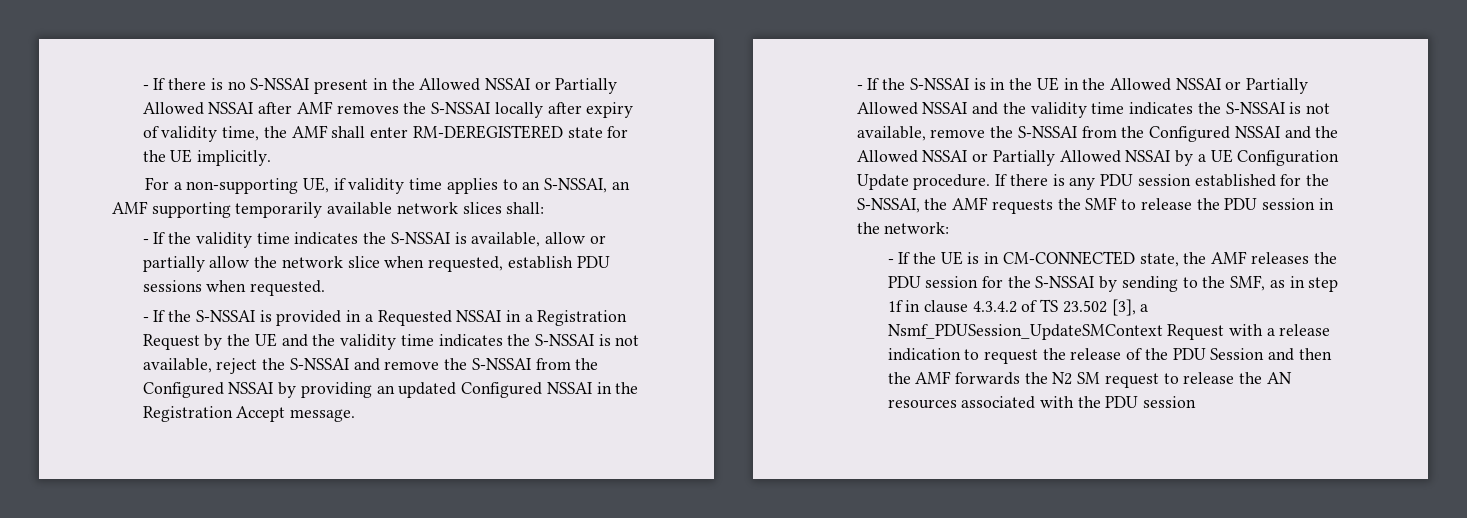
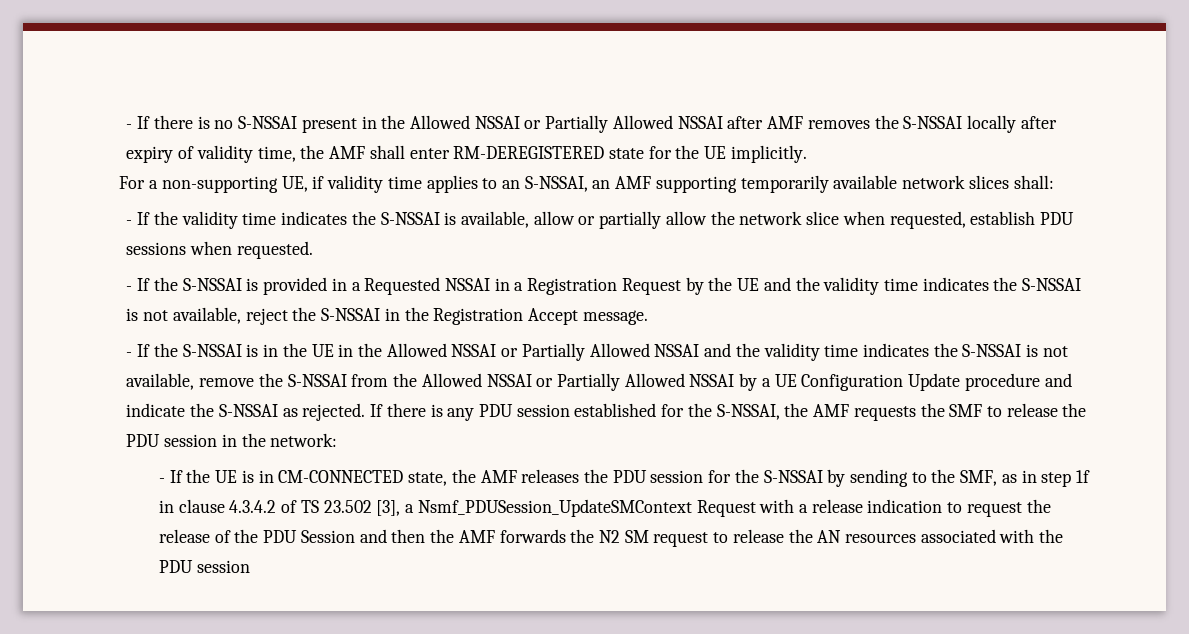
[353,358,599,371] [142,382,592,398] and remove the S-NSSAI from the Configured NSSAI by providing an updated Configured NSSAI -> (381, 314) none
[1149,126,1339,142] Configured NSSAI and the -> (418, 380) none
[913,174,991,190] procedure. -> [964,373,1072,391] [126,403,366,421] procedure and indicate the S-NSSAI as rejected.

